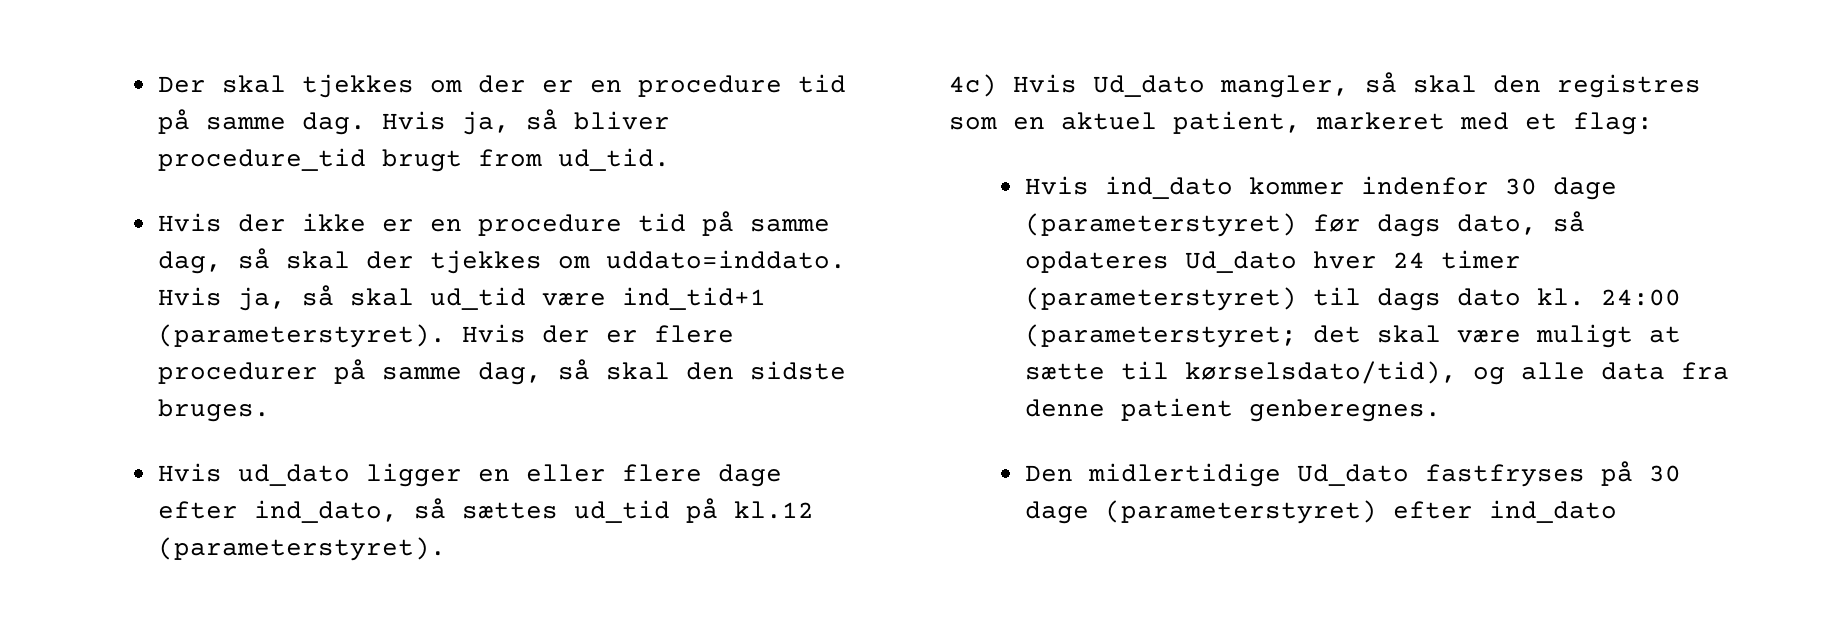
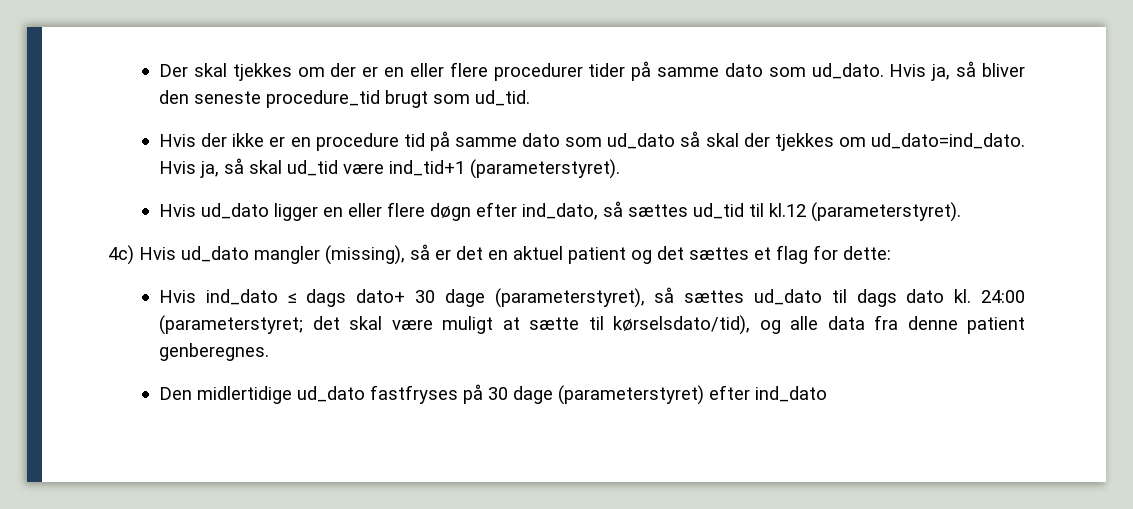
[637,74,846,97] [157,109,366,135] procedure tid på samme dag. -> [409,61,884,81] eller flere procedurer tider på samme dato som ud_dato.
(670, 120) none -> [159,90,262,104] den seneste
[477,149,542,167] from -> [433,94,471,104] som
[157,251,222,274] dag, -> [522,133,676,149] dato som ud_dato
[605,250,846,269] uddato=inddato. -> [871,133,1025,149] ud_dato=ind_dato.
[461,324,734,343] [157,359,846,385] [157,399,270,422] Hvis der er flere procedurer på samme dag, så skal den sidste bruges. -> (621, 169) none
[717,464,782,487] dage -> [430,203,472,221] døgn
[685,498,718,523] på -> [749,203,765,217] til
[1093,72,1701,98] [949,111,1653,135] [1024,176,1617,200] [1024,211,1585,237] [1024,250,1521,273] [1024,287,1297,311] Ud_dato mangler, så skal den registres som en aktuel patient, markeret med et flag: // Hvis ind_dato kommer indenfor 30 dage (parameterstyret) før dags dato, så opdateres Ud_dato hver 24 timer (parameterstyret) -> [181,244,891,265] [159,287,823,308] ud_dato mangler (missing), så er det en aktuel patient og det sættes et flag for dette: // Hvis ind_dato ≤ dags dato+ 30 dage (parameterstyret), så sættes ud_dato
[1296,464,1409,486] Ud_dato -> [297,386,366,402] ud_dato

